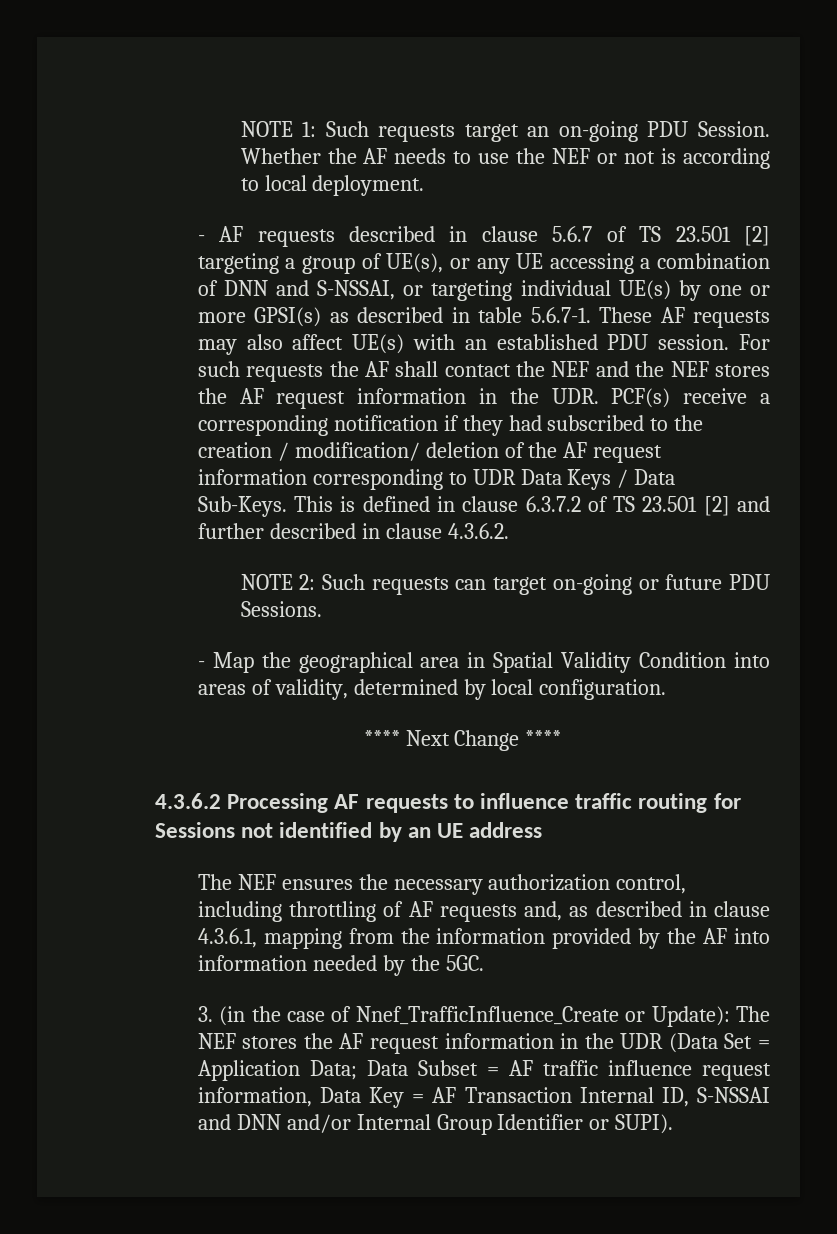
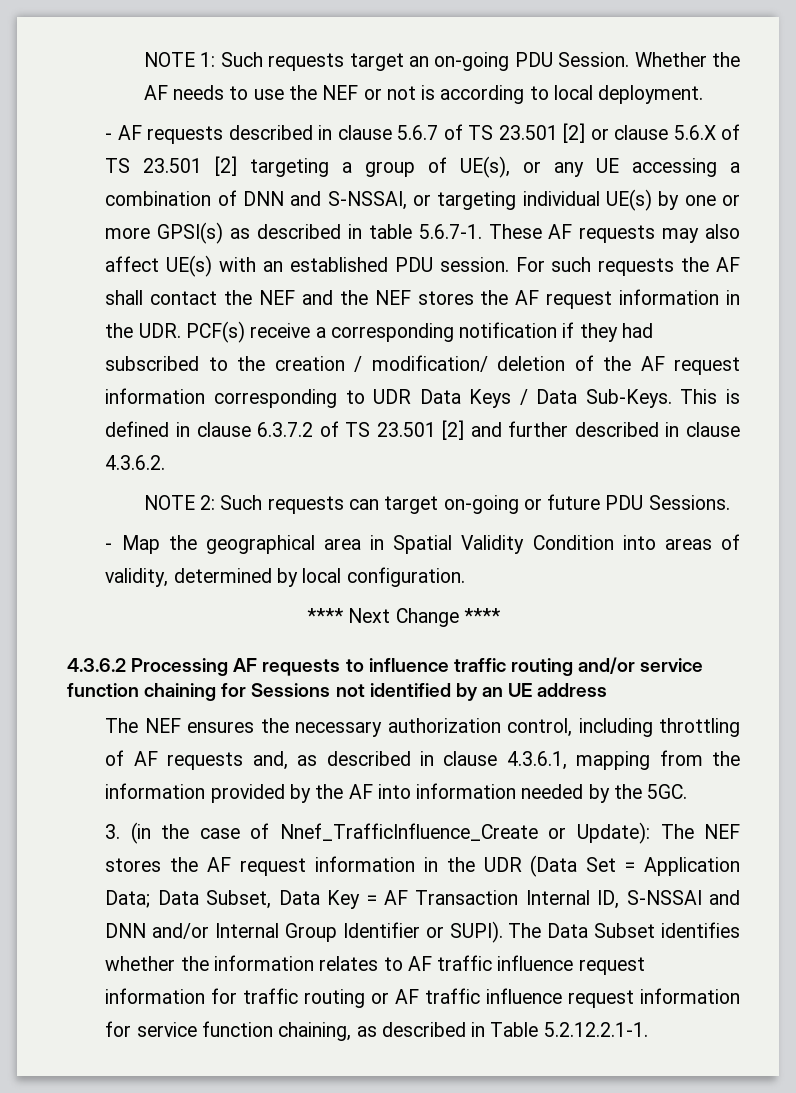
(771, 236) none -> [590,124,740,140] [105,156,238,176] or clause 5.6.X of TS 23.501 [2]
(708, 803) none -> [578,657,704,674] [67,683,217,701] and/or service function chaining
[417,1060,772,1081] [197,1087,312,1107] Subset = AF traffic influence request information, -> [206,890,272,909] Subset,
(674, 1124) none -> [508,922,741,938] [105,955,645,975] [105,988,741,1008] [105,1021,648,1041] The Data Subset identifies whether the information relates to AF traffic influence request information for traffic routing or AF traffic influence request information for service function chaining, as described in Table 5.2.12.2.1-1.

